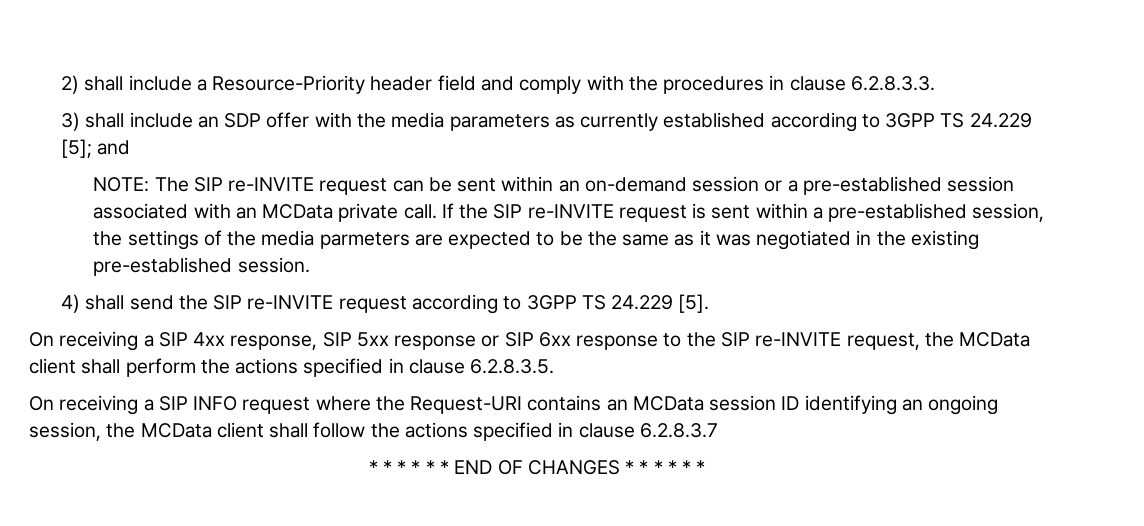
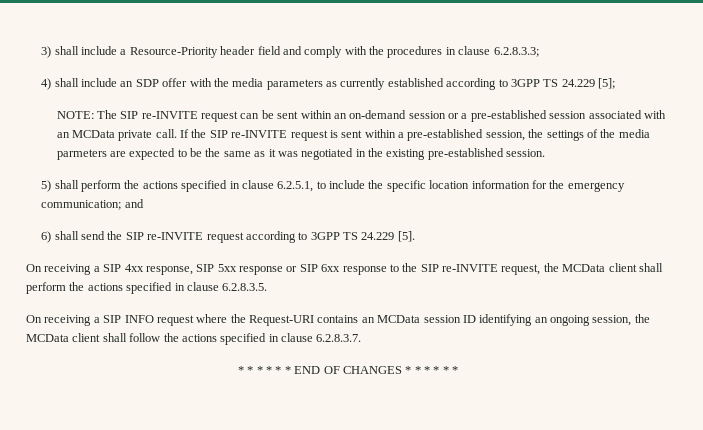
[61,75,80,94] 2) -> [41,46,52,58] 3)
[850,76,935,91] [61,112,81,131] 6.2.8.3.3. // 3) -> [493,47,539,57] [41,78,52,90] 6.2.8.3.3; // 4)
[97,140,131,155] and -> (616, 83) none
[61,294,81,313] 4) -> [41,180,625,192] [41,199,144,210] [41,231,52,243] 5) shall perform the actions specified in clause 6.2.5.1, to include the specific location information for the emergency communication; and // 6)
[639,423,718,438] 6.2.8.3.7 -> [316,334,362,342] 6.2.8.3.7.

